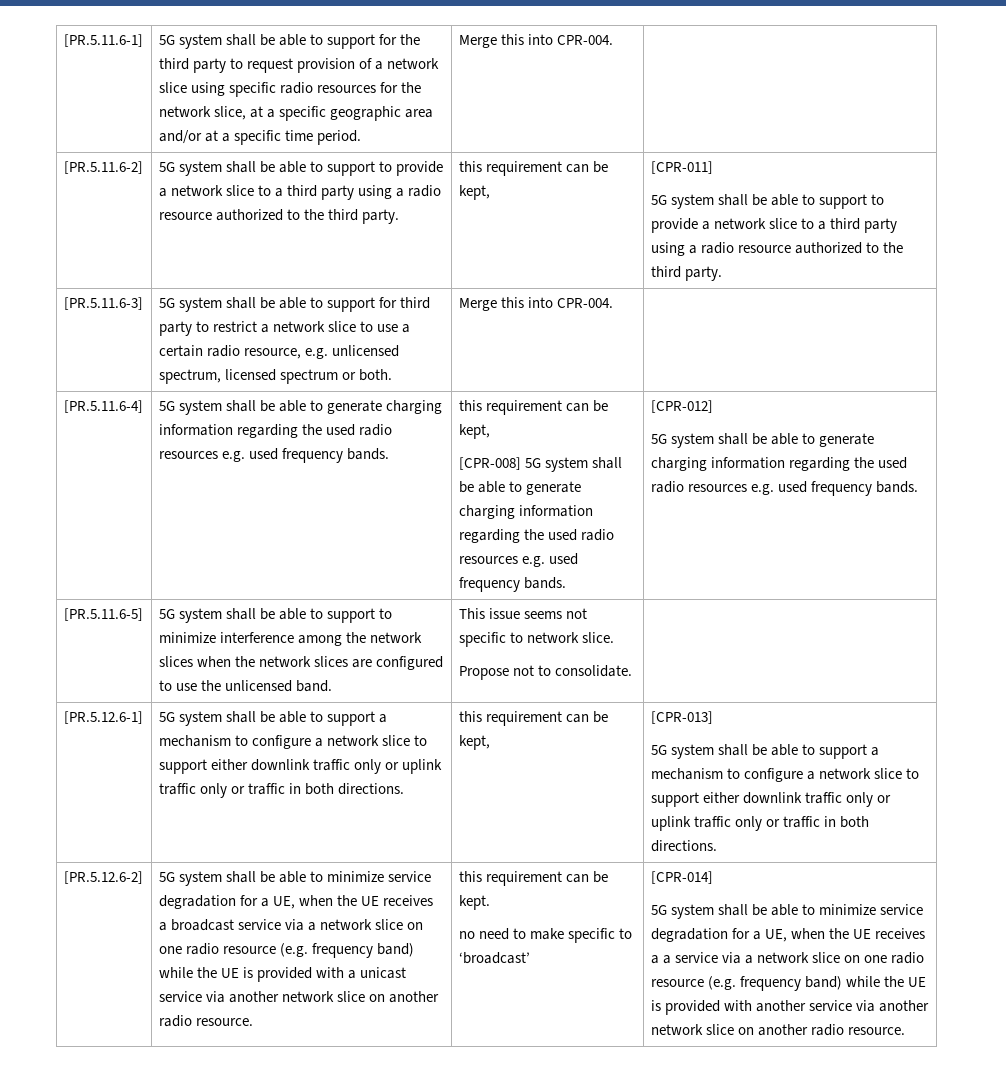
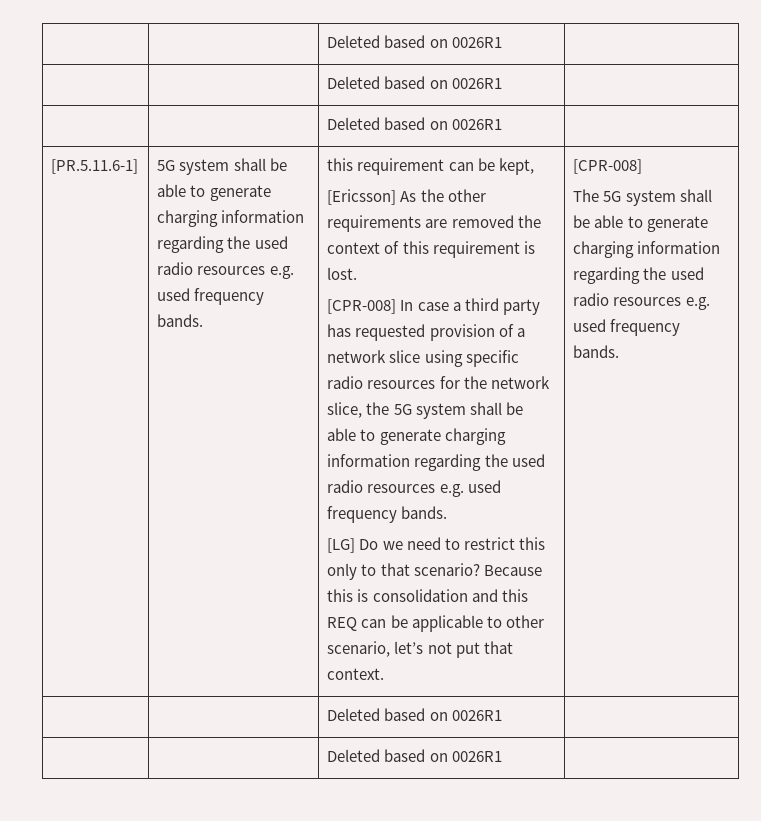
[63,34,143,47] [158,34,420,49] [158,58,439,73] [158,82,421,97] [158,106,433,121] [158,130,361,145] [458,34,613,48] [63,161,143,174] [158,161,443,176] [158,185,442,200] [158,209,399,224] [458,161,608,176] [458,185,490,200] [650,161,713,174] [650,194,884,209] [650,218,897,233] [650,242,903,256] [650,266,722,281] [63,297,143,310] [158,297,430,312] [158,321,410,336] [158,345,399,359] [158,369,392,384] [458,297,613,311] [63,400,143,413] [PR.5.11.6-1] | 5G system shall be able to support for the third party to request provision of a network slice using specific radio resources for the network slice, at a specific geographic area and/or at a specific time period. | Merge this into CPR-004. | // [PR.5.11.6-2] | 5G system shall be able to support to provide a network slice to a third party using a radio resource authorized to the third party. | this requirement can be kept, | [CPR-011] // 5G system shall be able to support to provide a network slice to a third party using a radio resource authorized to the third party. // [PR.5.11.6-3] | 5G system shall be able to support for third party to restrict a network slice to use a certain radio resource, e.g. unlicensed spectrum, licensed spectrum or both. | Merge this into CPR-004. | // [PR.5.11.6-4] -> [327,35,502,48] [327,76,502,89] [327,117,502,130] [51,159,139,174] | | Deleted based on 0026R1 | // | | Deleted based on 0026R1 | // | | Deleted based on 0026R1 | // [PR.5.11.6-1]
[458,457,521,470] [CPR-008] -> [327,189,486,205] [327,215,541,232] [327,241,535,258] [327,267,358,280] [327,298,540,315] [327,324,525,341] [327,350,519,367] [327,376,550,389] [327,402,390,418] [Ericsson] As the other requirements are removed the context of this requirement is lost. // [CPR-008] In case a third party has requested provision of a network slice using specific radio resources for the network slice, the
[650,400,713,413] | [CPR-012] // -> [327,537,545,553] [327,563,542,580] [327,589,528,602] [327,615,544,632] [327,641,513,658] [327,668,385,680] [573,159,643,174] [573,189,600,202] // [LG] Do we need to restrict this only to that scenario? Because this is consolidation and this REQ can be applicable to other scenario, let’s not put that context. | [CPR-008] // The
[63,608,143,621] [158,608,392,623] [158,632,422,646] [158,656,443,670] [158,680,332,692] [458,608,587,619] [458,632,614,647] [458,665,632,680] [63,711,143,724] [158,711,387,726] [158,735,427,749] [158,759,442,774] [158,783,404,798] [458,711,608,726] [458,735,490,750] [650,711,713,724] [650,744,879,759] [650,768,919,782] [650,792,891,807] [650,816,869,831] [650,840,717,852] [63,871,143,884] [158,871,431,886] [158,895,433,909] [158,919,423,931] [158,943,414,958] [158,967,406,982] [158,991,439,1003] [158,1015,253,1027] [458,871,608,886] [458,895,490,910] [458,928,632,943] [458,952,530,964] [650,871,713,884] [650,904,923,919] [650,928,925,942] [650,952,925,964] [650,976,926,991] [650,1000,929,1015] [650,1024,905,1036] [PR.5.11.6-5] | 5G system shall be able to support to minimize interference among the network slices when the network slices are configured to use the unlicensed band. | This issue seems not specific to network slice. // Propose not to consolidate. | // [PR.5.12.6-1] | 5G system shall be able to support a mechanism to configure a network slice to support either downlink traffic only or uplink traffic only or traffic in both directions. | this requirement can be kept, | [CPR-013] // 5G system shall be able to support a mechanism to configure a network slice to support either downlink traffic only or uplink traffic only or traffic in both directions. // [PR.5.12.6-2] | 5G system shall be able to minimize service degradation for a UE, when the UE receives a broadcast service via a network slice on one radio resource (e.g. frequency band) while the UE is provided with a unicast service via another network slice on another radio resource. | this requirement can be kept. // no need to make specific to ‘broadcast’ | [CPR-014] // 5G system shall be able to minimize service degradation for a UE, when the UE receives a a service via a network slice on one radio resource (e.g. frequency band) while the UE is provided with another service via another network slice on another radio resource. -> [327,708,502,721] [327,749,502,762] | | Deleted based on 0026R1 | // | | Deleted based on 0026R1 |

